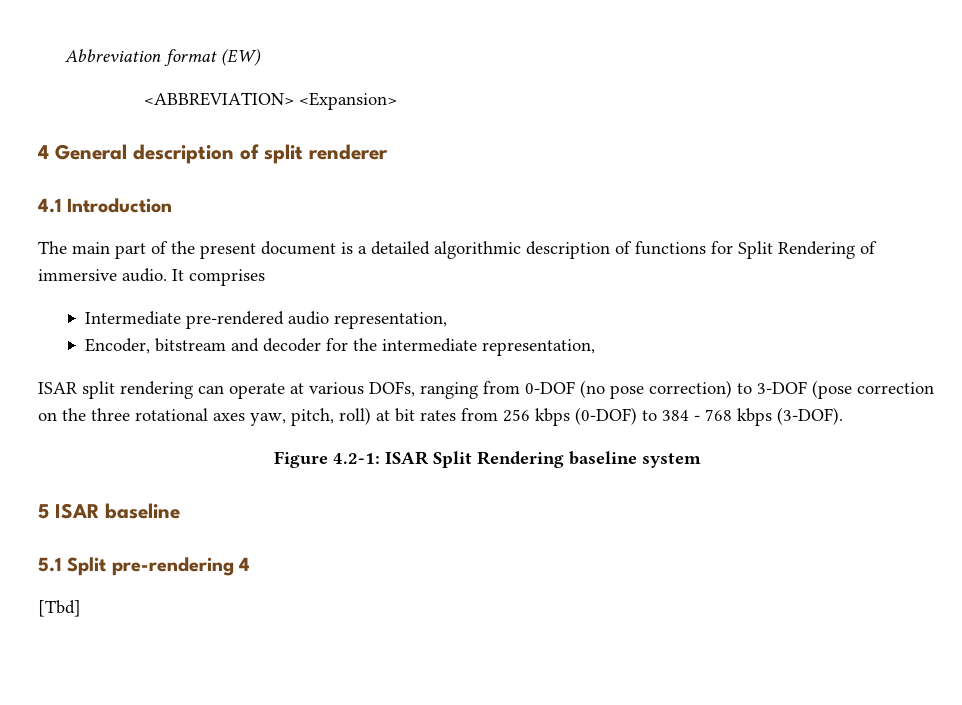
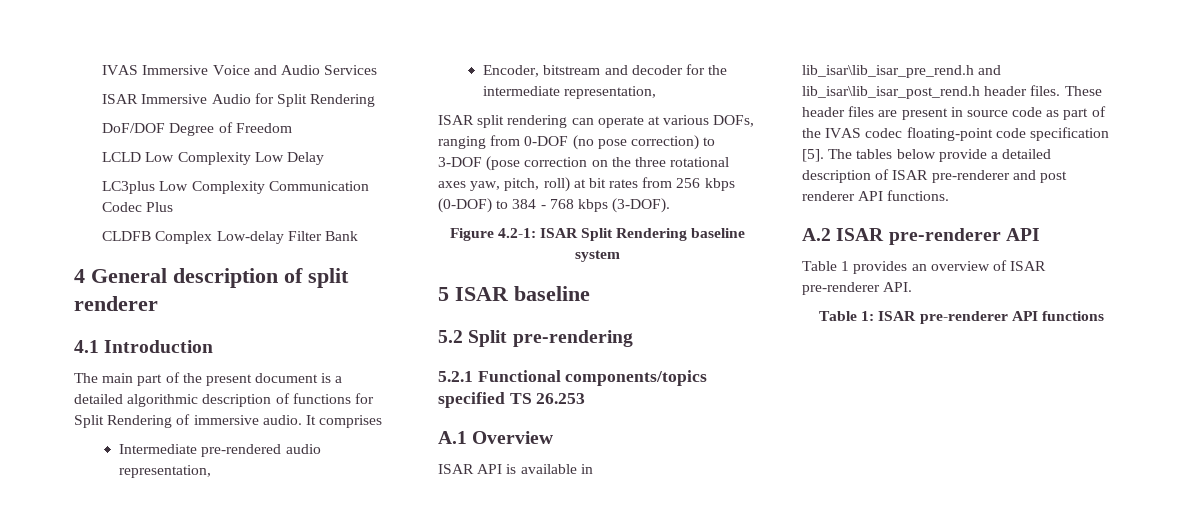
[64,48,261,66] [144,92,398,110] Abbreviation format (EW) // <ABBREVIATION> <Expansion> -> [102,65,378,75] [102,93,376,107] [102,122,292,136] [102,152,324,165] [102,181,369,194] [102,202,174,212] [102,231,358,244] IVAS Immersive Voice and Audio Services // ISAR Immersive Audio for Split Rendering // DoF/DOF Degree of Freedom // LCLD Low Complexity Low Delay // LC3plus Low Complexity Communication Codec Plus // CLDFB Complex Low-delay Filter Bank
[38,557,62,572] 5.1 -> [438,330,463,343] 5.2
[239,557,251,571] [38,600,81,617] 4 // [Tbd] -> [438,370,708,386] [438,392,586,408] [438,431,554,444] [438,464,593,474] [802,65,1002,78] [802,85,1102,99] [802,106,1106,120] [802,127,1109,141] [802,149,1052,162] [802,169,1067,183] [802,190,950,201] [802,228,1040,245] [802,260,1047,274] [802,282,913,295] [819,311,1104,324] // 5.2.1 Functional components/topics specified TS 26.253 // A.1 Overview // ISAR API is available in lib_isar\lib_isar_pre_rend.h and lib_isar\lib_isar_post_rend.h header files. These header files are present in source code as part of the IVAS codec floating-point code specification [5]. The tables below provide a detailed description of ISAR pre-renderer and post renderer API functions. // A.2 ISAR pre-renderer API // Table 1 provides an overview of ISAR pre-renderer API. // Table 1: ISAR pre-renderer API functions

